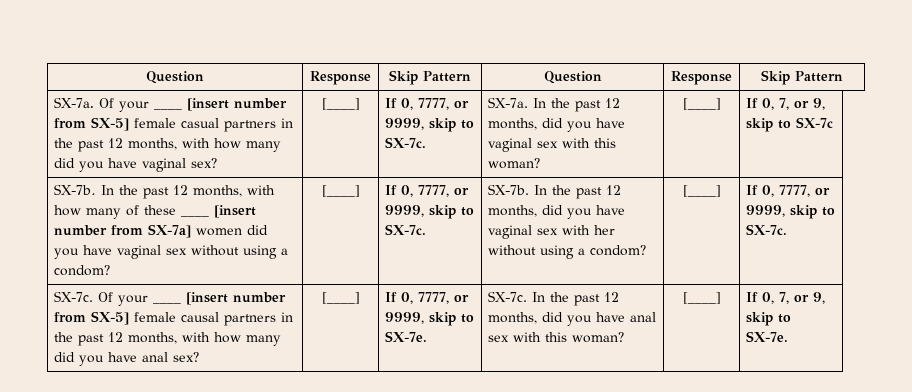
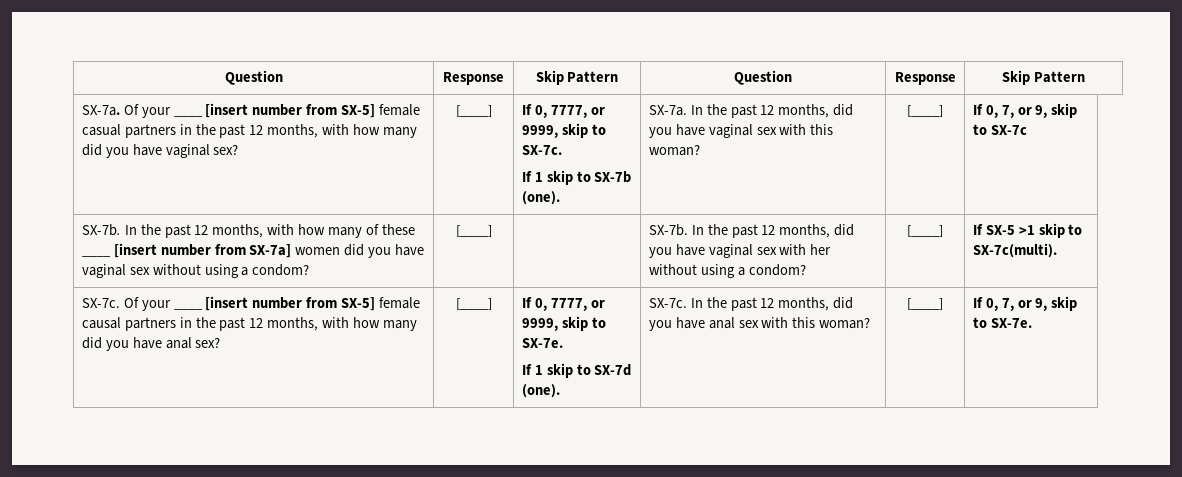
(427, 142) none -> [521,170,632,185] [521,191,560,205] // If 1 skip to SX-7b (one).
[385,185,470,197] [385,205,475,219] [385,224,427,235] If 0, 7777, or 9999, skip to SX-7c. -> (492, 231) none
[762,185,831,197] [746,205,836,219] [746,224,788,235] 0, 7777, or 9999, skip to SX-7c. -> [985,223,1083,238] [972,243,1057,258] SX-5 >1 skip to SX-7c(multi).
(428, 336) none -> [521,363,632,378] [521,384,560,398] // If 1 skip to SX-7d (one).

